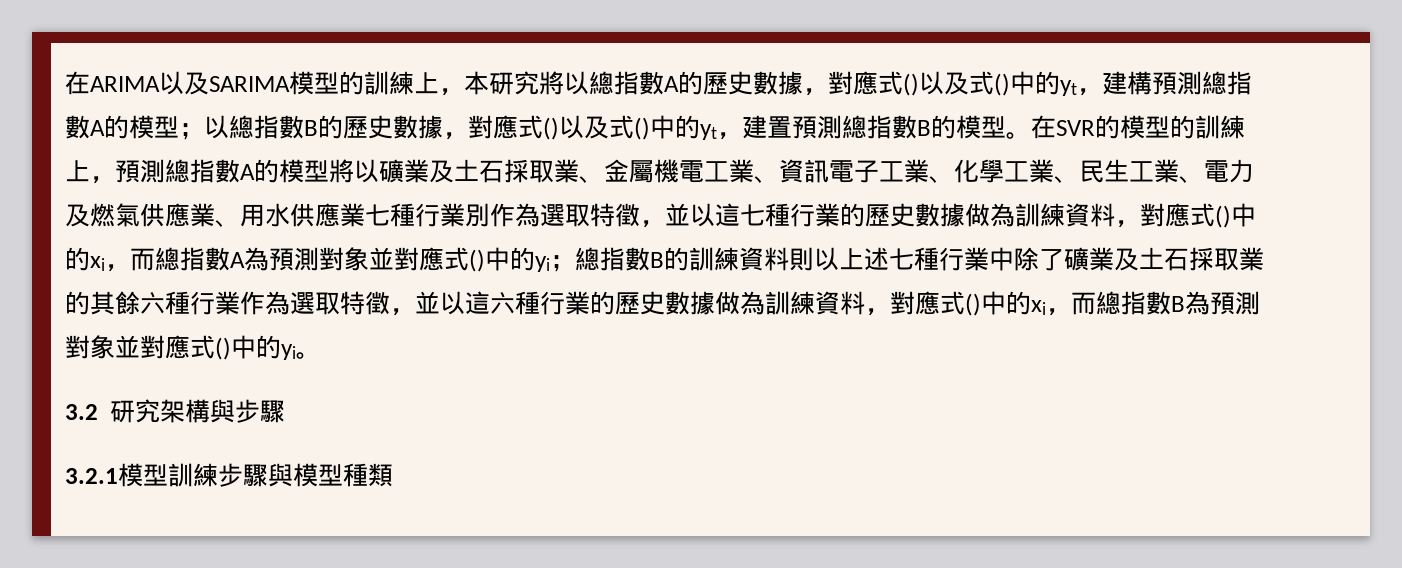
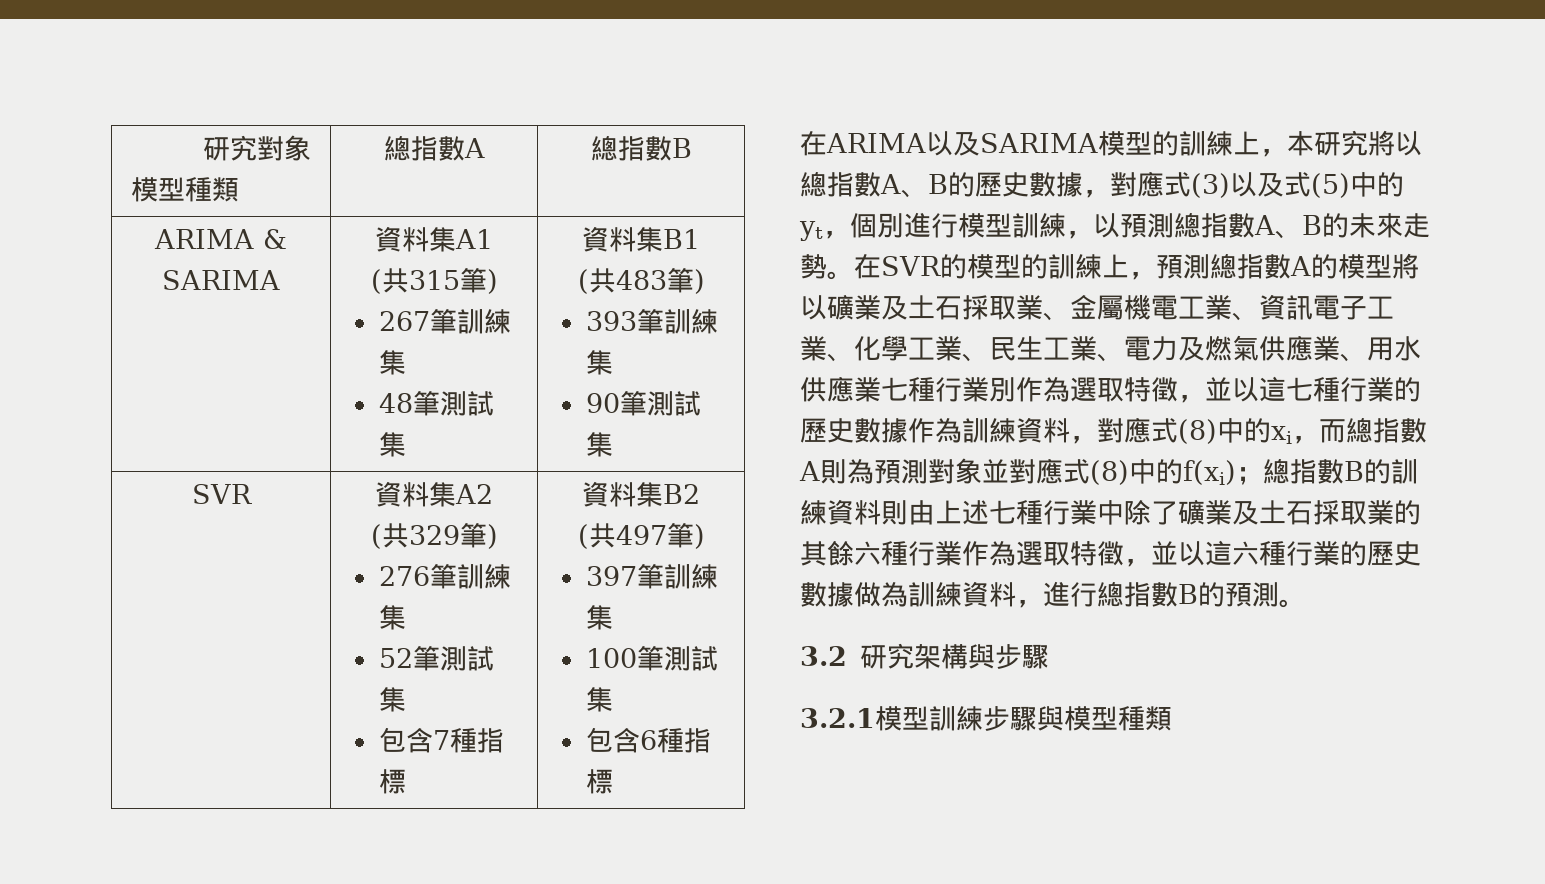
(65, 83) none -> [203,135,312,161] [130,177,239,202] [383,135,485,161] [590,135,692,161] [154,229,287,249] [162,270,280,290] [375,226,493,252] [370,267,498,294] [379,308,512,334] [379,350,407,375] [379,390,495,416] [379,432,407,457] [582,226,700,252] [577,267,705,294] [586,308,719,334] [586,350,614,375] [586,390,702,416] [586,432,614,457] [191,484,252,504] [375,481,493,507] [370,522,498,549] [379,563,512,589] [379,605,407,630] [379,645,495,671] [379,687,407,712] [379,727,505,753] [379,769,407,794] [582,481,700,507] [577,522,705,549] [586,563,719,589] [586,605,614,630] [586,645,719,671] [586,687,614,712] [586,727,712,753] [586,769,614,794] 研究對象 // 模型種類 | 總指數A | 總指數B // ARIMA & SARIMA | 資料集A1 // (共315筆) // 267筆訓練集 // 48筆測試集 | 資料集B1 // (共483筆) // 393筆訓練集 // 90筆測試集 // SVR | 資料集A2 // (共329筆) // 276筆訓練集 // 52筆測試集 // 包含7種指標 | 資料集B2 // (共497筆) // 397筆訓練集 // 100筆測試集 // 包含6種指標 //
[678,71,1252,96] [65,115,304,140] 的歷史數據，對應式()以及式()中的yt，建構預測總指數A的模型；以總指數 -> [901,189,928,198] 、
[543,115,1006,140] ()以及式()中的yt，建置預測總指數B的模型 -> [1191,172,1404,198] [799,212,1430,241] [800,254,827,279] (3)以及式(5)中的yt，個別進行模型訓練，以預測總指數A、B的未來走勢
[965,203,1231,228] 做為訓練資料，對應式() -> [908,417,1217,444] 作為訓練資料，對應式(8)
[244,247,550,272] 為預測對象並對應式()中的yi -> [820,458,1236,485] 則為預測對象並對應式(8)中的f(xi)
[814,247,839,271] 以 -> [908,500,935,525] 由
[890,291,1260,316] [65,335,296,360] 對應式()中的xi，而總指數B為預測對象並對應式()中的yi -> [1043,581,1279,607] 進行總指數B的預測

